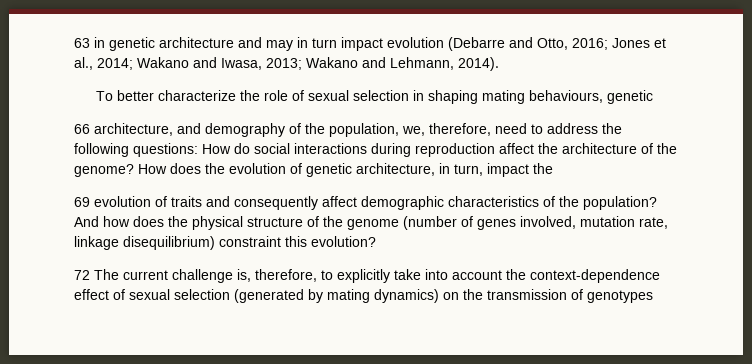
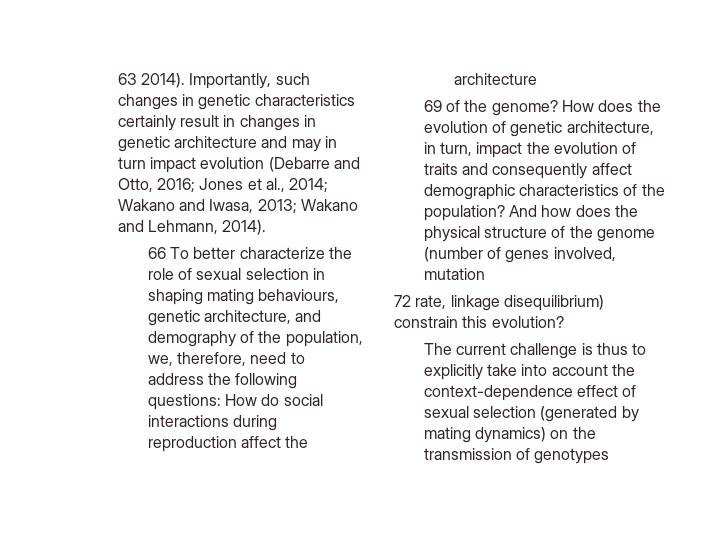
(90, 43) none -> [141,73,310,89] [117,94,355,110] [117,115,300,131] 2014). Importantly, such changes in genetic characteristics certainly result in changes
(499, 64) none -> [147,247,166,259] 66
[73,124,90,134] // 66 -> (200, 318) none
(637, 148) none -> [423,100,442,112] // 69
[73,197,90,207] // 69 -> (550, 148) none
(635, 221) none -> [394,295,411,307] // 72
[218,236,281,247] constraint -> [394,316,458,328] constrain
[73,270,90,280] 72 -> (564, 322) none
[236,269,317,282] is, therefore, -> [581,343,629,355] is thus

